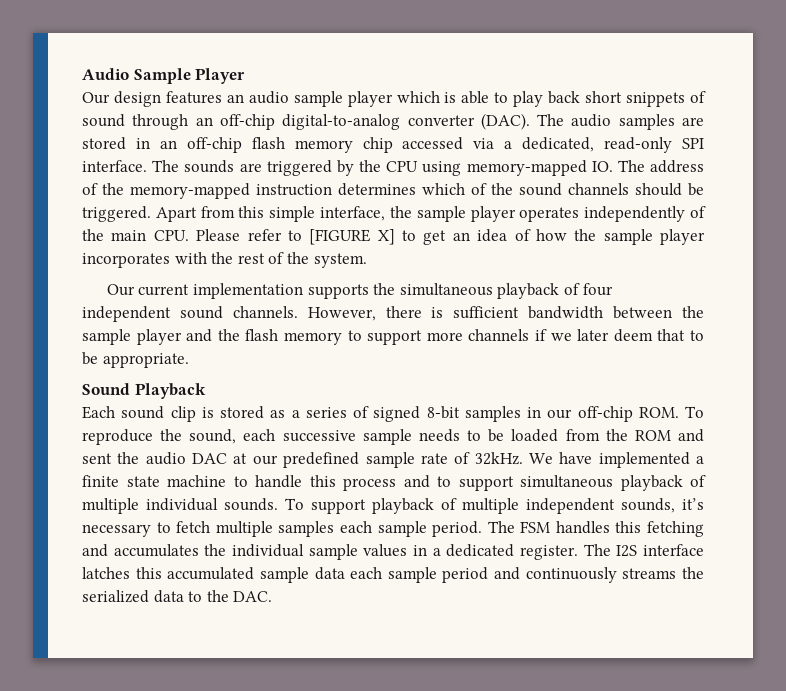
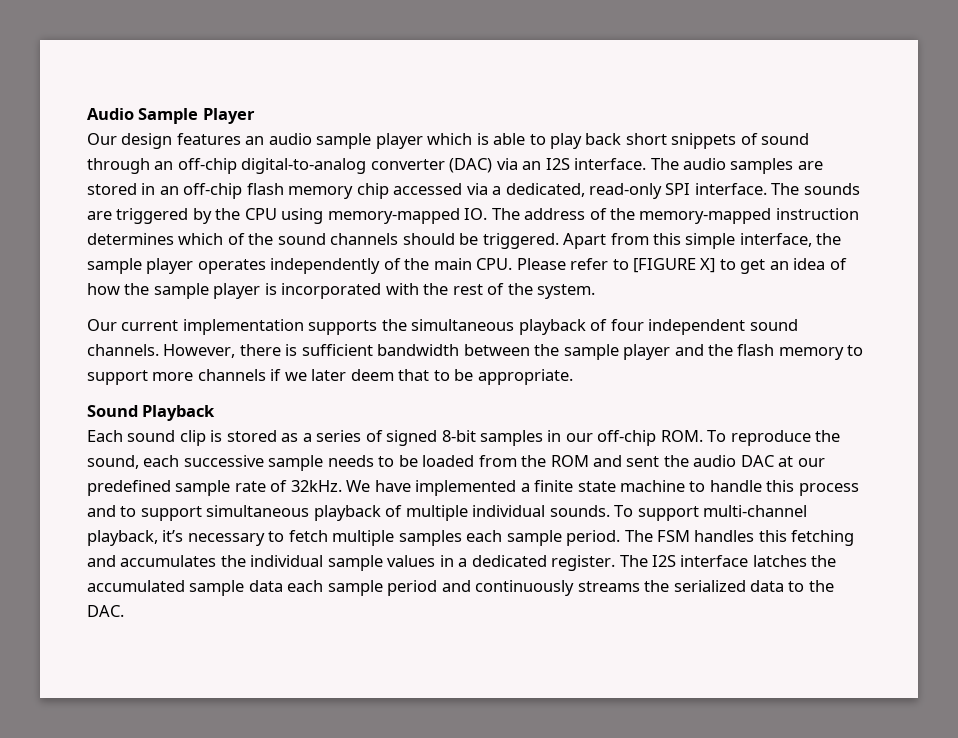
[480,113,530,130] (DAC). -> [449,158,647,173] (DAC) via an I2S interface.
[82,253,170,268] incorporates -> [264,283,382,299] is incorporated
[372,498,675,514] playback of multiple independent sounds, -> [703,505,808,517] [87,530,158,546] multi-channel playback,
[135,567,162,579] this -> [811,555,837,567] the

